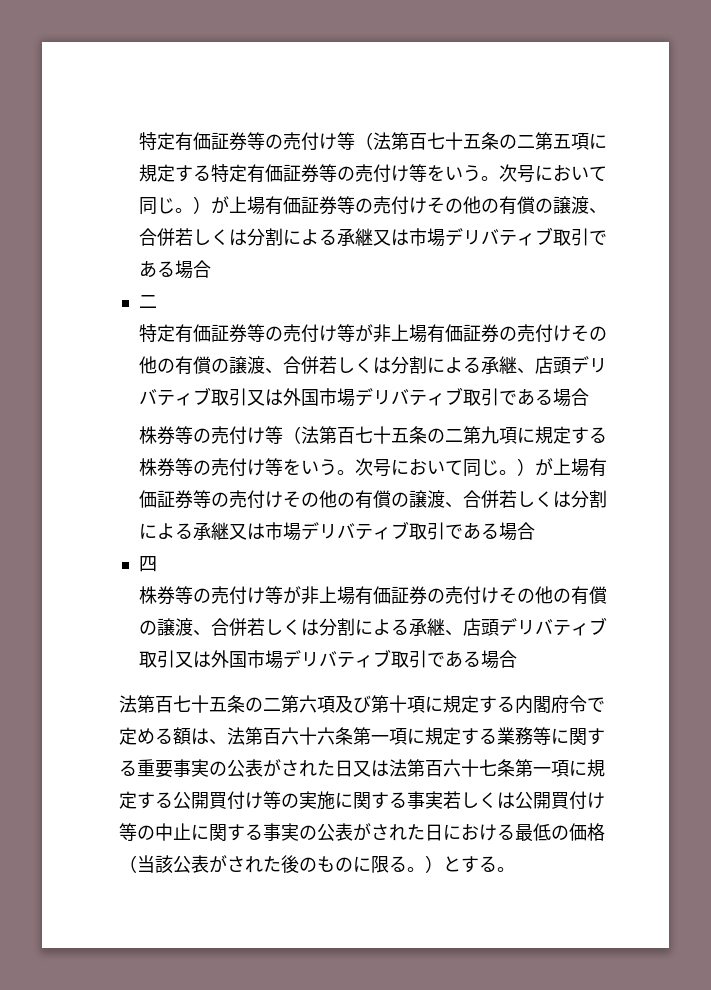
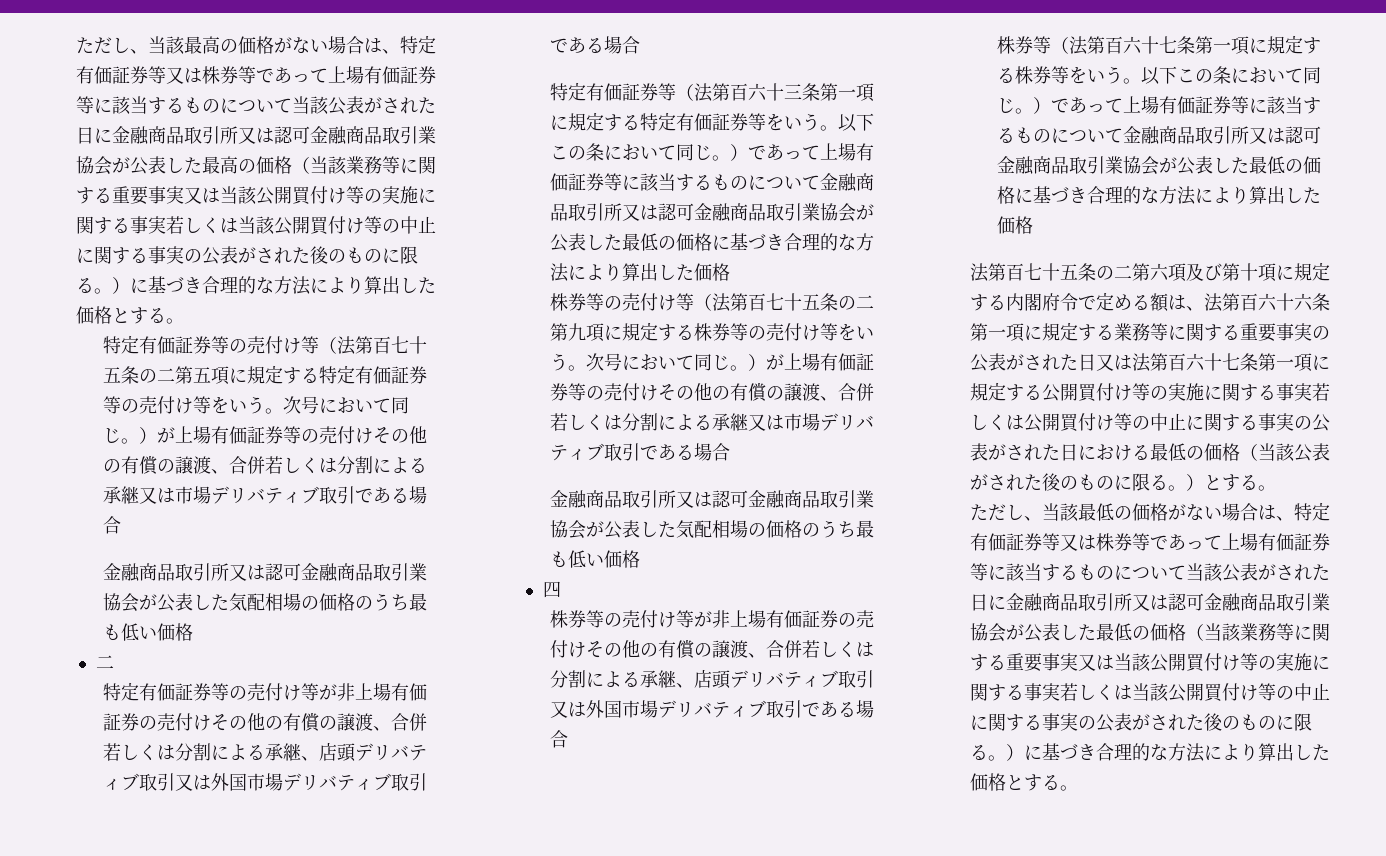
(139, 141) none -> [75,35,436,55] [75,66,436,84] [75,96,436,115] [75,126,436,145] [75,156,436,175] [75,186,436,205] [75,216,436,235] [75,246,418,265] [75,276,436,295] [75,306,184,324] ただし、当該最高の価格がない場合は、特定有価証券等又は株券等であって上場有価証券等に該当するものについて当該公表がされた日に金融商品取引所又は認可金融商品取引業協会が公表した最高の価格（当該業務等に関する重要事実又は当該公開買付け等の実施に関する事実若しくは当該公開買付け等の中止に関する事実の公表がされた後のものに限る。）に基づき合理的な方法により算出した価格とする。 //
(212, 269) none -> [102,563,427,582] [102,593,427,612] [102,623,193,641] // 金融商品取引所又は認可金融商品取引業協会が公表した気配相場の価格のうち最も低い価格
(590, 397) none -> [549,82,874,102] [549,112,874,132] [549,143,874,161] [549,173,874,192] [549,203,874,222] [549,233,874,252] [549,263,730,282] // 特定有価証券等（法第百六十三条第一項に規定する特定有価証券等をいう。以下この条において同じ。）であって上場有価証券等に該当するものについて金融商品取引所又は認可金融商品取引業協会が公表した最低の価格に基づき合理的な方法により算出した価格
(536, 531) none -> [549,490,874,509] [549,520,874,539] [549,550,640,568] // 金融商品取引所又は認可金融商品取引業協会が公表した気配相場の価格のうち最も低い価格
(518, 659) none -> [996,35,1321,55] [996,66,1321,85] [996,96,1321,115] [996,126,1321,145] [996,156,1321,175] [996,186,1321,205] [996,216,1033,234] // 株券等（法第百六十七条第一項に規定する株券等をいう。以下この条において同じ。）であって上場有価証券等に該当するものについて金融商品取引所又は認可金融商品取引業協会が公表した最低の価格に基づき合理的な方法により算出した価格
(515, 869) none -> [969,502,1330,522] [969,533,1330,551] [969,563,1330,582] [969,593,1330,612] [969,623,1330,642] [969,653,1330,672] [969,683,1330,702] [969,713,1312,732] [969,743,1330,762] [969,773,1078,791] // ただし、当該最低の価格がない場合は、特定有価証券等又は株券等であって上場有価証券等に該当するものについて当該公表がされた日に金融商品取引所又は認可金融商品取引業協会が公表した最低の価格（当該業務等に関する重要事実又は当該公開買付け等の実施に関する事実若しくは当該公開買付け等の中止に関する事実の公表がされた後のものに限る。）に基づき合理的な方法により算出した価格とする。

